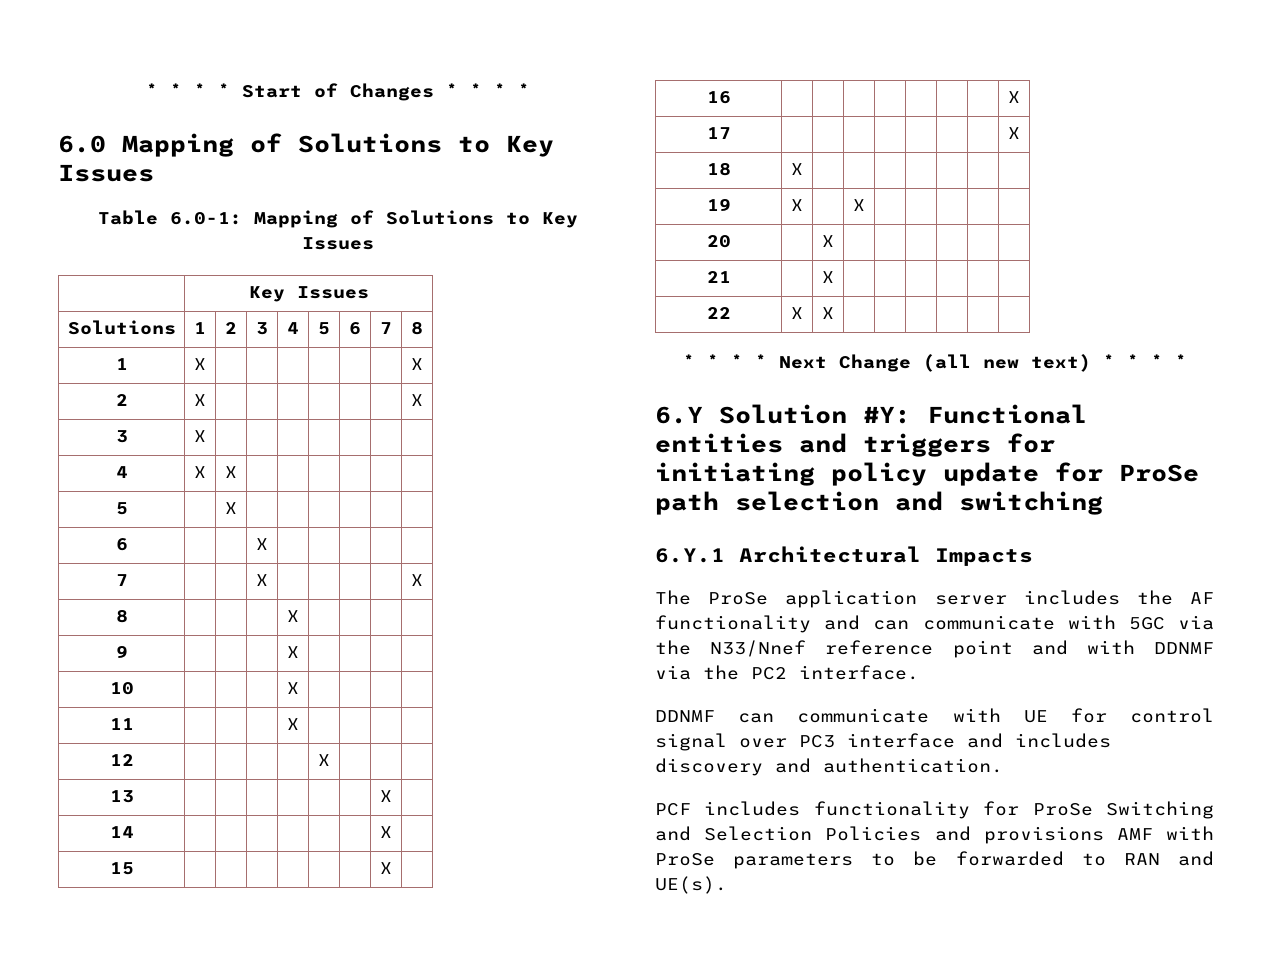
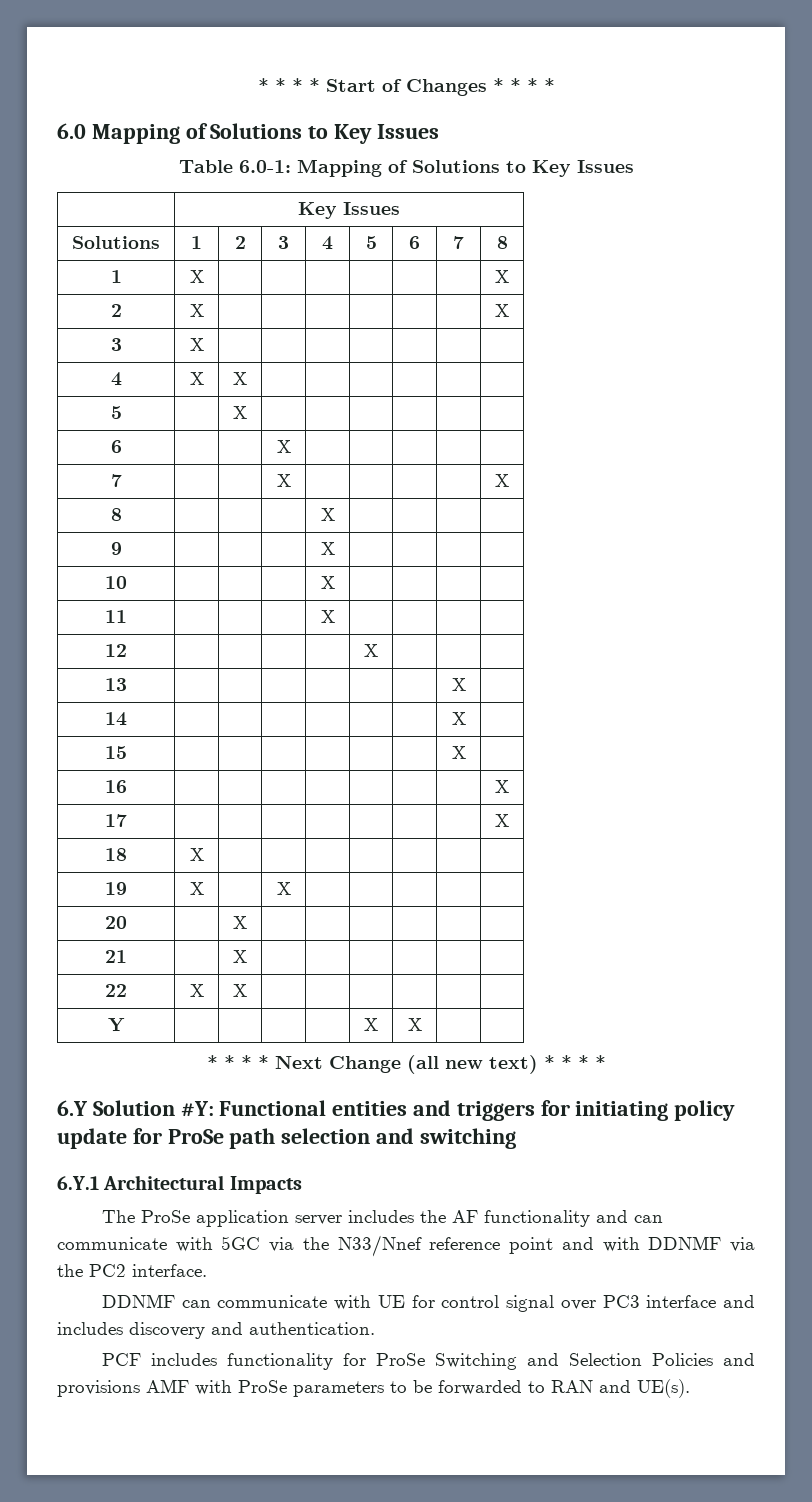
(834, 313) none -> [107,1018,125,1032] [364,1018,378,1031] [407,1018,422,1031] // Y | | | | | X | X | |

